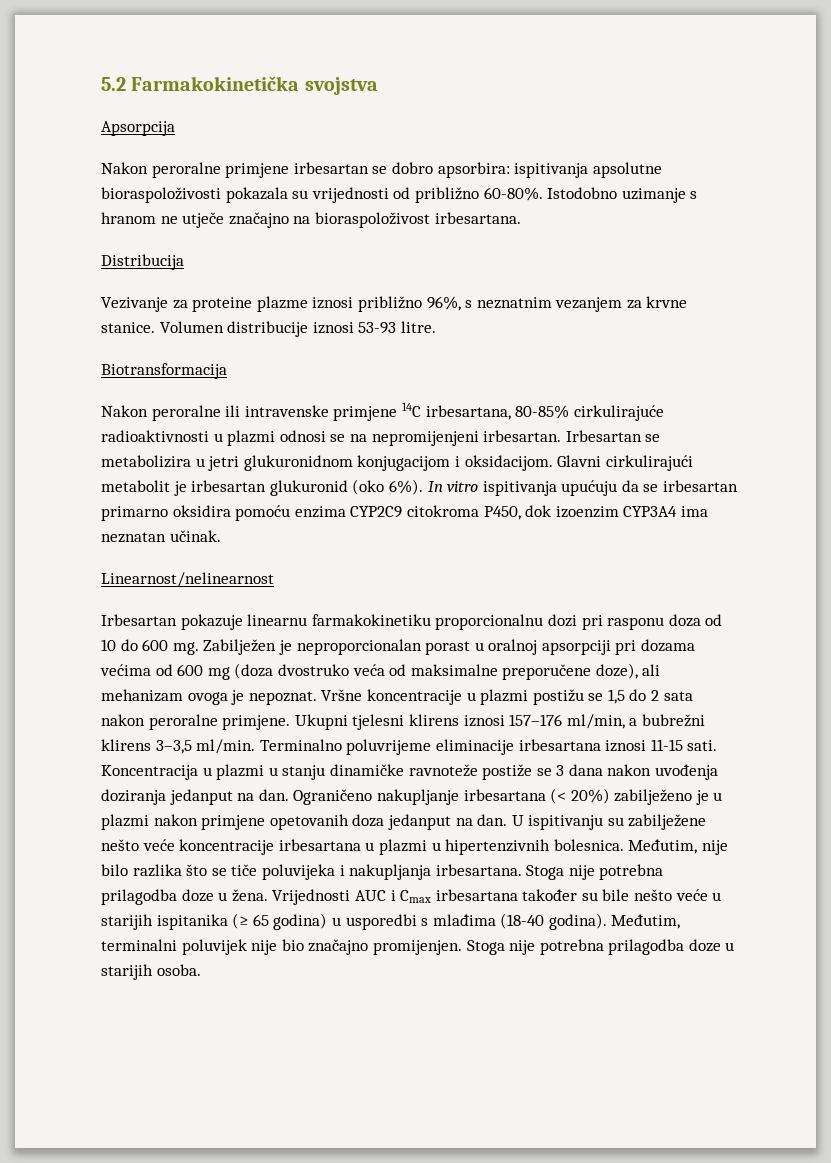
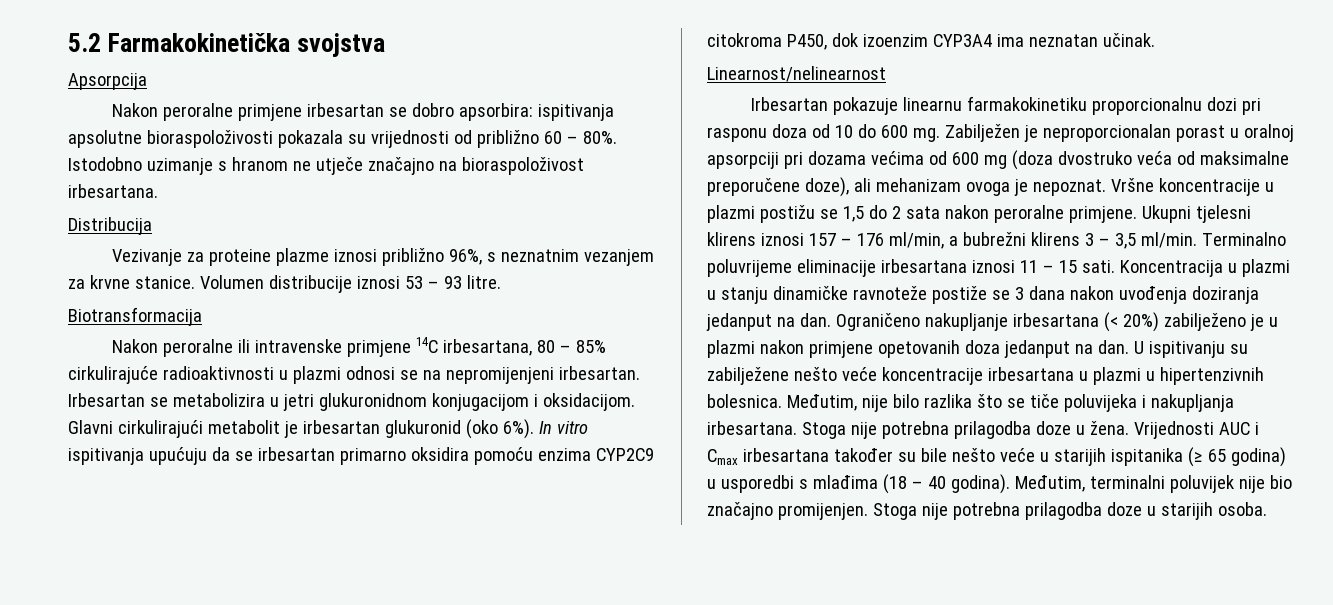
[483,187,543,201] 60-80%. -> [543,131,617,144] 60 – 80%.
[358,322,397,334] 53-93 -> [404,276,462,289] 53 – 93
[515,405,570,419] 80-85% -> [537,340,607,353] 80 – 85%
[509,714,563,726] 157–176 -> [808,233,884,246] 157 – 176
[155,740,192,754] 3–3,5 -> [1084,233,1136,249] 3 – 3,5
[650,739,683,751] 11-15 -> [1019,260,1077,273] 11 – 15
[500,913,545,929] (18-40 -> [882,474,946,494] (18 – 40

